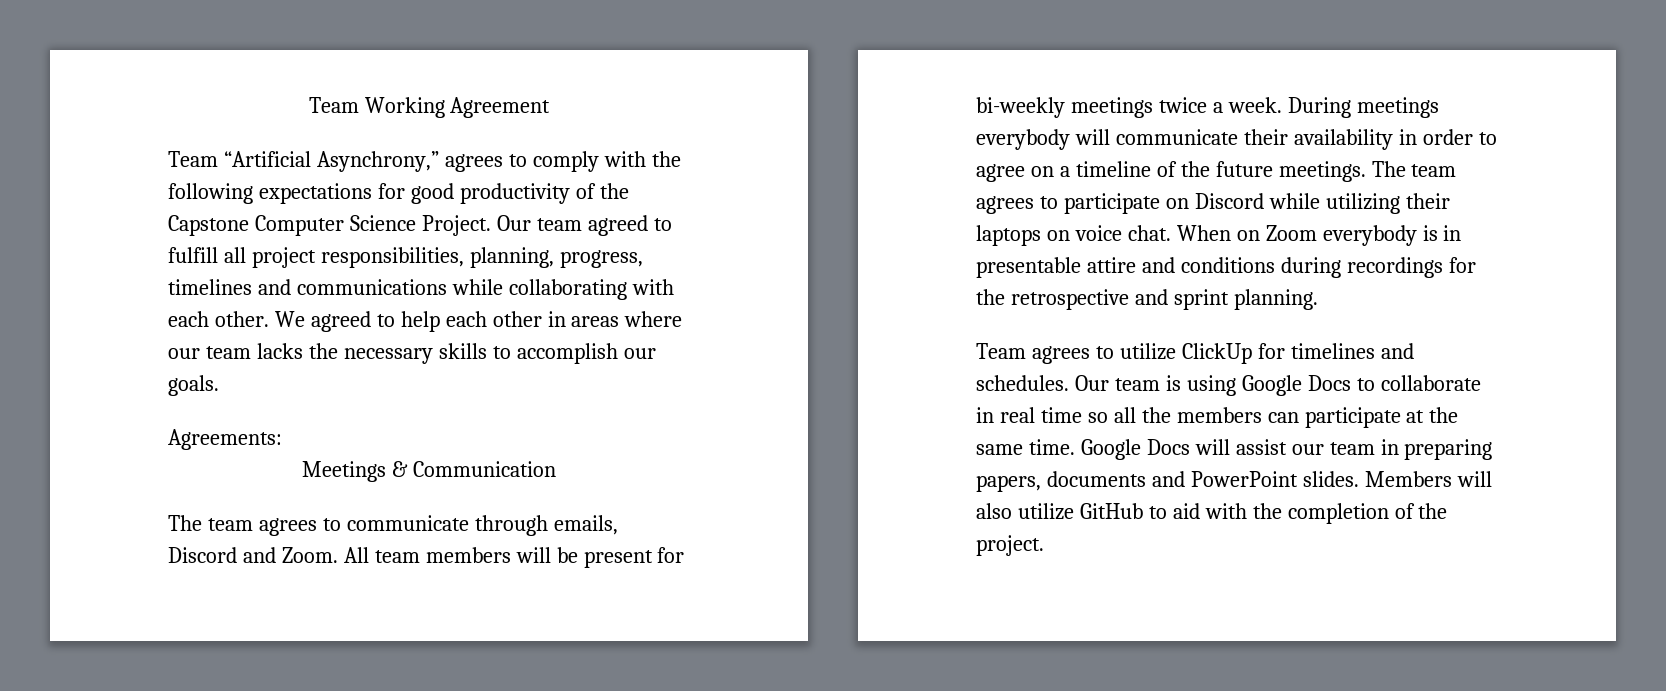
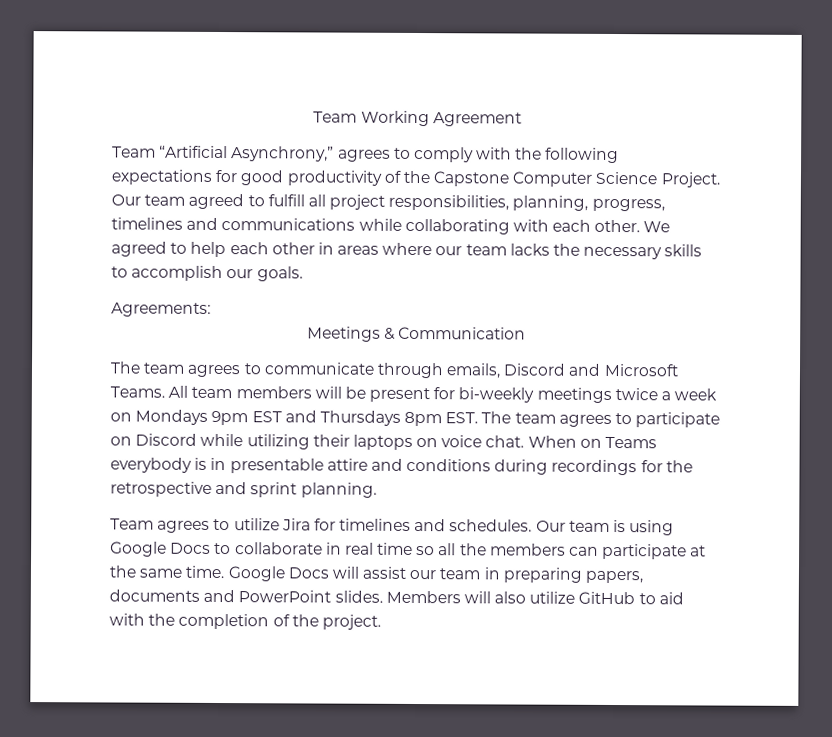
[281,547,338,563] Zoom. -> [603,363,679,377] [110,386,165,398] Microsoft Teams.
[1227,97,1439,118] [976,129,1497,150] [976,161,1366,182] week. During meetings everybody will communicate their availability in order to agree on a timeline of the future meetings. -> [674,388,718,401] [110,409,479,427] week on Mondays 9pm EST and Thursdays 8pm EST.
[1265,225,1317,241] Zoom -> [605,436,658,449] Teams
[1181,343,1252,364] ClickUp -> [281,518,311,531] Jira

